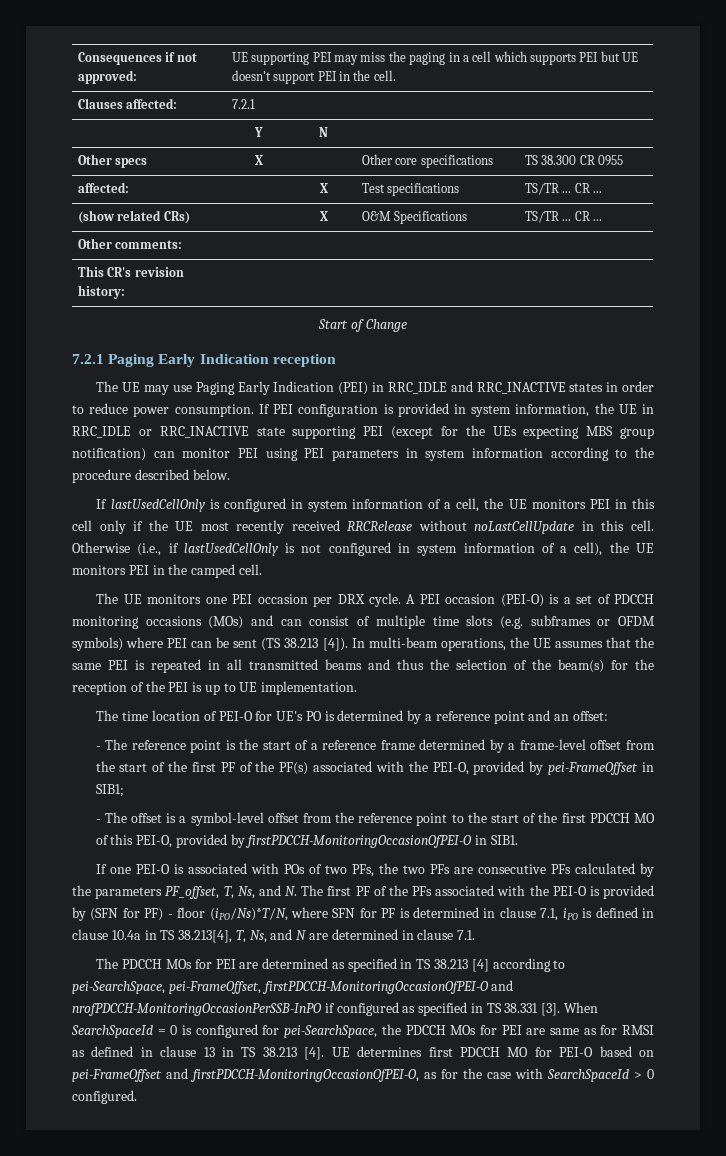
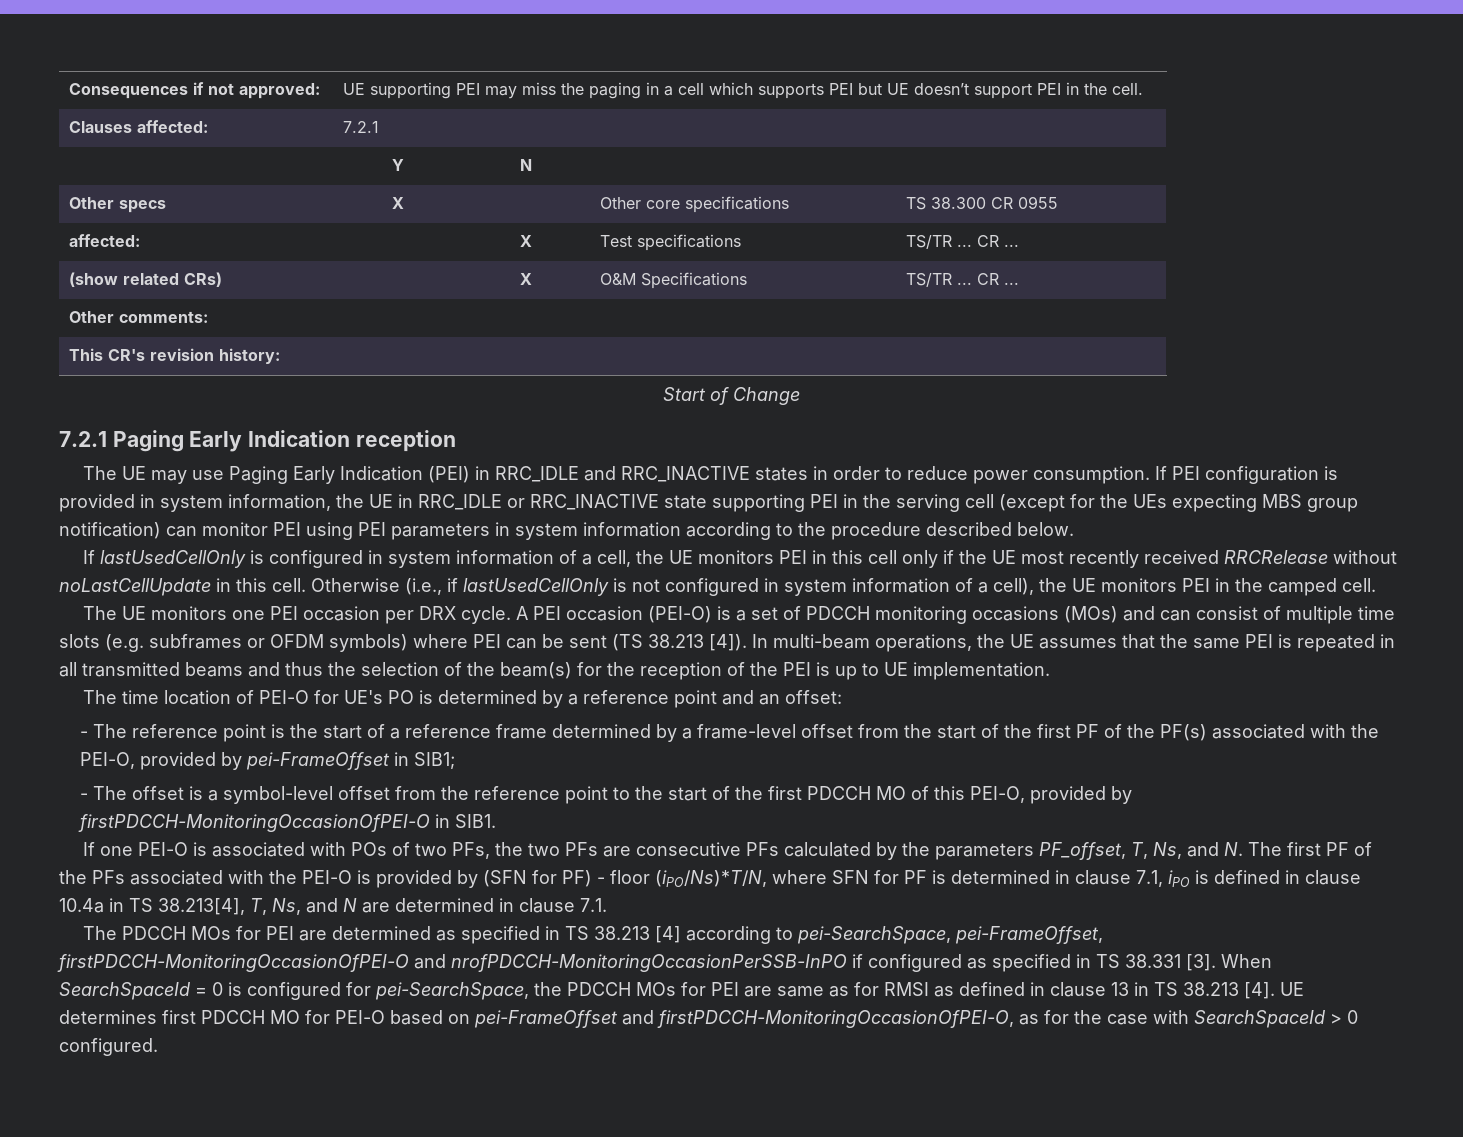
(384, 431) none -> [843,494,994,512] in the serving cell

